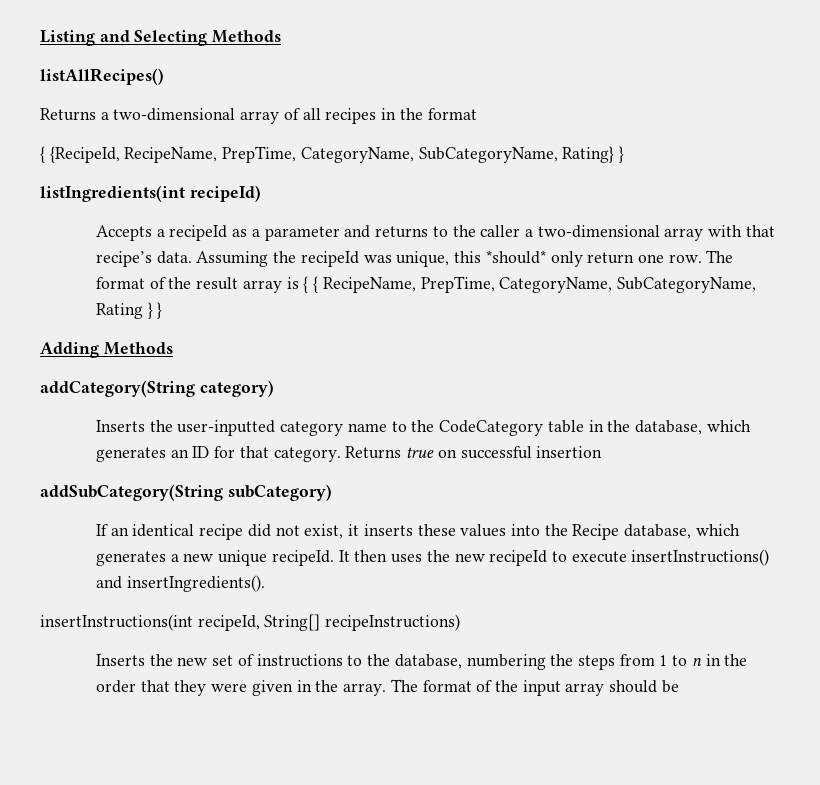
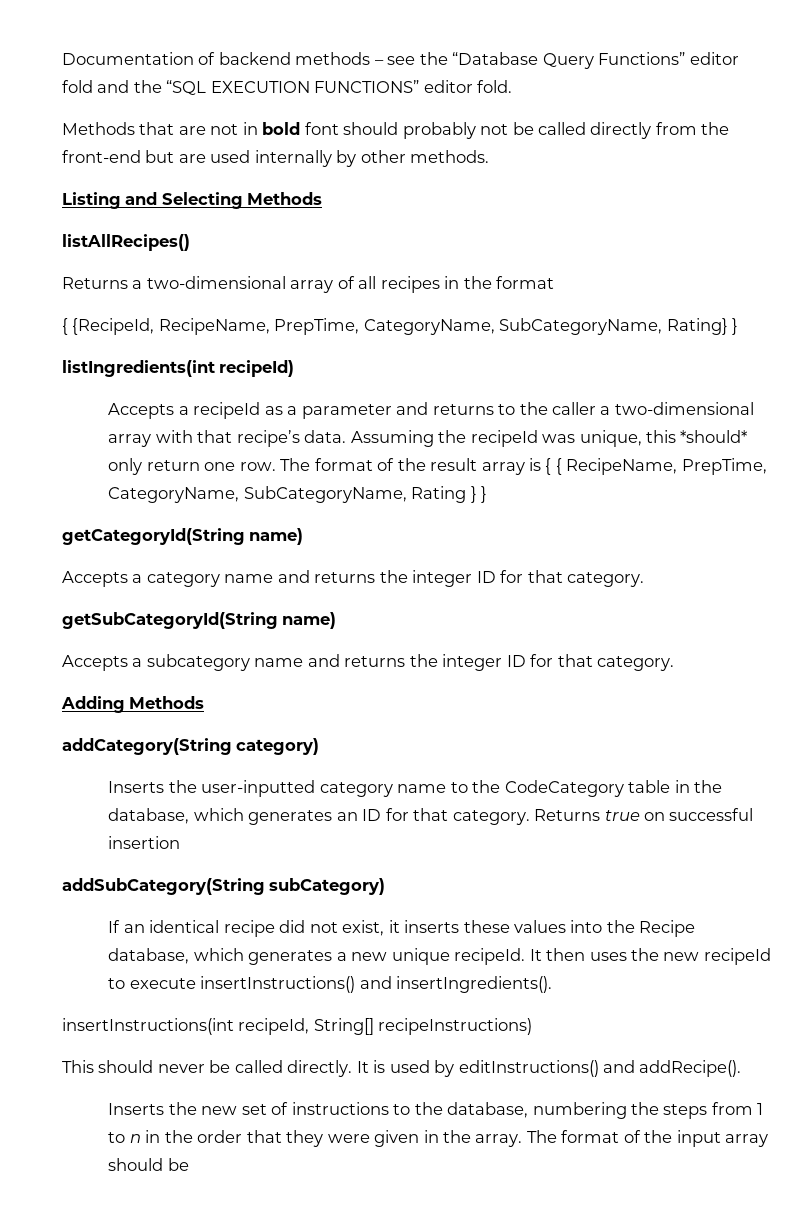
(40, 38) none -> [62,52,739,69] [62,80,513,95] [62,122,730,139] [62,150,490,167] Documentation of backend methods – see the “Database Query Functions” editor fold and the “SQL EXECUTION FUNCTIONS” editor fold. // Methods that are not in bold font should probably not be called directly from the front-end but are used internally by other methods. //
(163, 310) none -> [62,528,304,545] [62,570,645,587] [62,612,337,629] [62,654,675,671] // getCategoryId(String name) // Accepts a category name and returns the integer ID for that category. // getSubCategoryId(String name) // Accepts a subcategory name and returns the integer ID for that category.
(461, 622) none -> [62,1060,742,1077] // This should never be called directly. It is used by editInstructions() and addRecipe().

